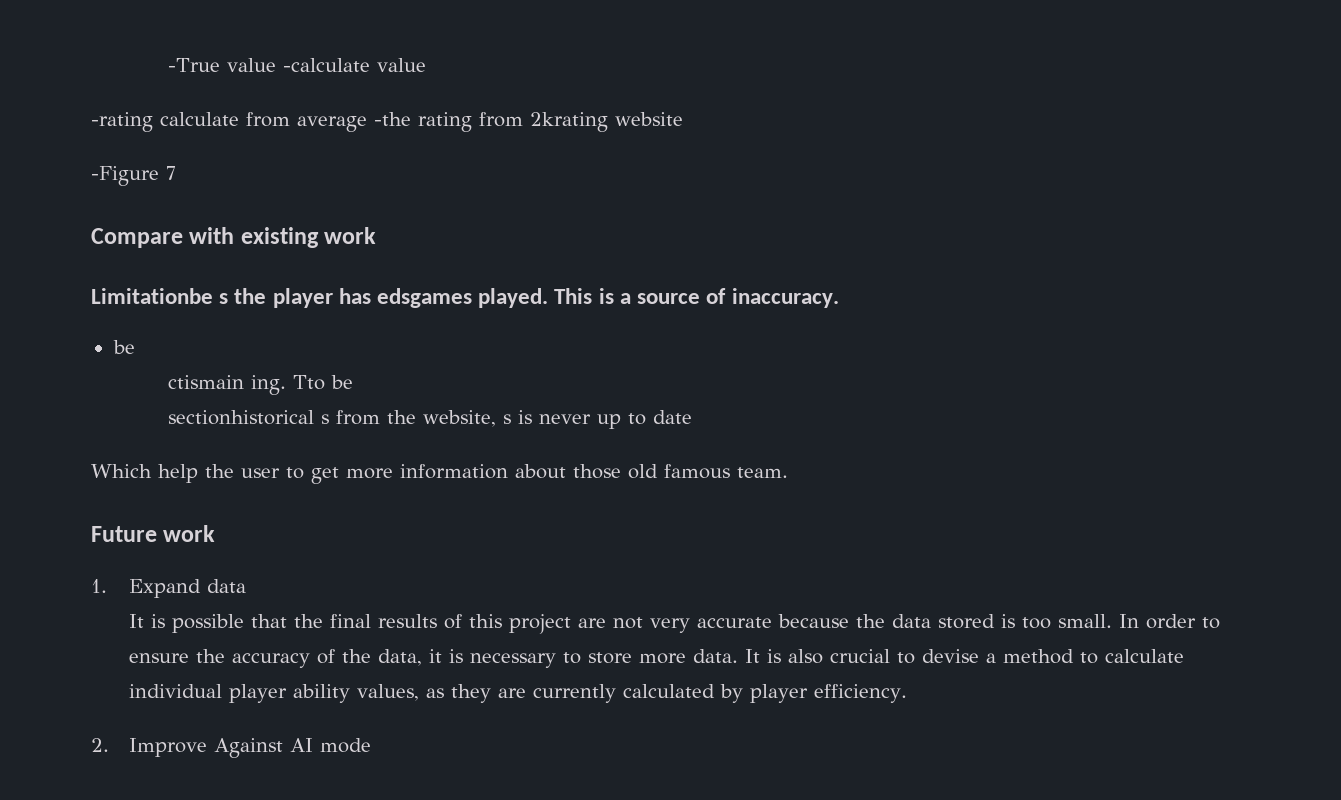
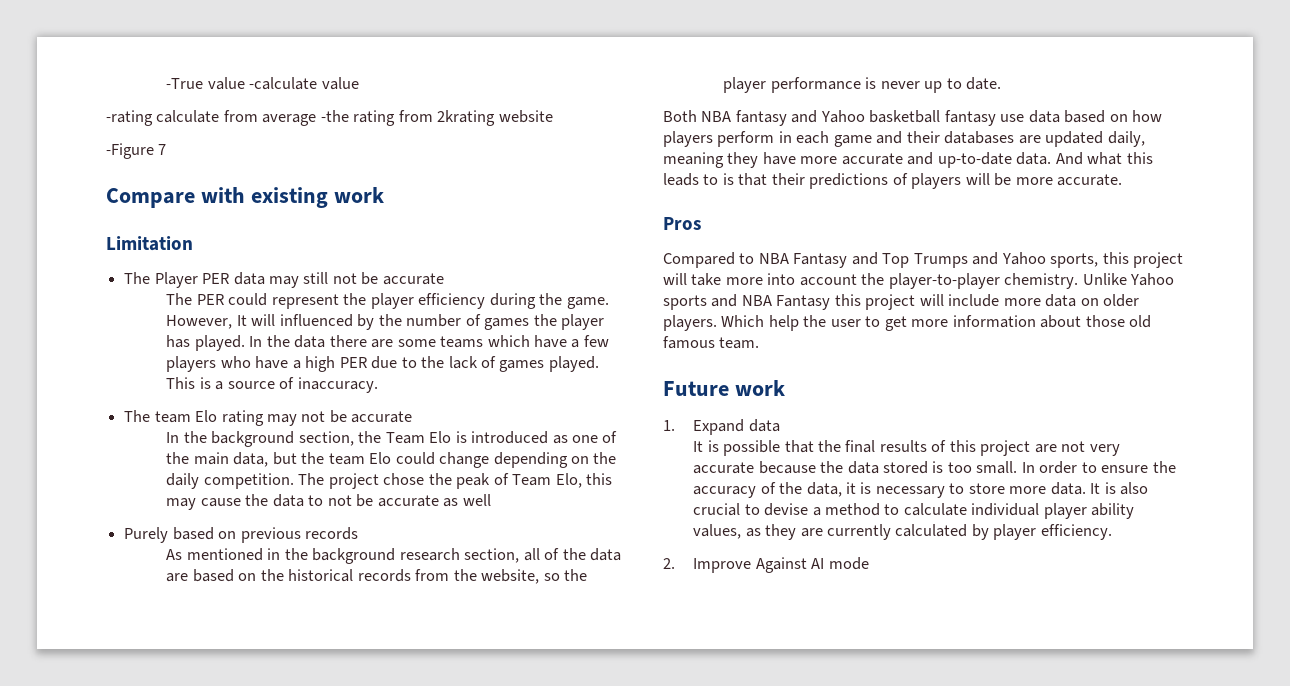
[91,288,473,308] Limitationbe s the player has edsgames -> [106,236,193,251] [124,272,444,288] [166,293,609,309] [166,314,604,330] [166,335,609,351] [166,356,545,372] Limitation // The Player PER data may still not be accurate // The PER could represent the player efficiency during the game. However, It will influenced by the number of games the player has played. In the data there are some teams which have a few players who have a high PER due to the lack of games
[112,340,135,354] [167,375,353,395] [167,410,692,429] be // ctismain ing. Tto be // sectionhistorical s from the website, s is never up to date // -> [124,410,413,426] [166,431,618,447] [166,452,617,468] [166,473,612,489] [166,494,491,510] [124,527,358,543] [166,548,621,564] [166,569,587,584] [723,77,1002,93] [663,110,1163,126] [663,131,1145,147] [663,152,1153,168] [663,173,1123,189] [663,217,701,230] [663,252,1184,268] [663,273,1175,289] [663,294,1140,310] [663,315,717,331] The team Elo rating may not be accurate // In the background section, the Team Elo is introduced as one of the main data, but the team Elo could change depending on the daily competition. The project chose the peak of Team Elo, this may cause the data to not be accurate as well // Purely based on previous records // As mentioned in the background research section, all of the data are based on the historical records from the website, so the player performance is never up to date. // Both NBA fantasy and Yahoo basketball fantasy use data based on how players perform in each game and their databases are updated daily, meaning they have more accurate and up-to-date data. And what this leads to is that their predictions of players will be more accurate. // Pros // Compared to NBA Fantasy and Top Trumps and Yahoo sports, this project will take more into account the player-to-player chemistry. Unlike Yahoo sports and NBA Fantasy this project will include more data on older players.

